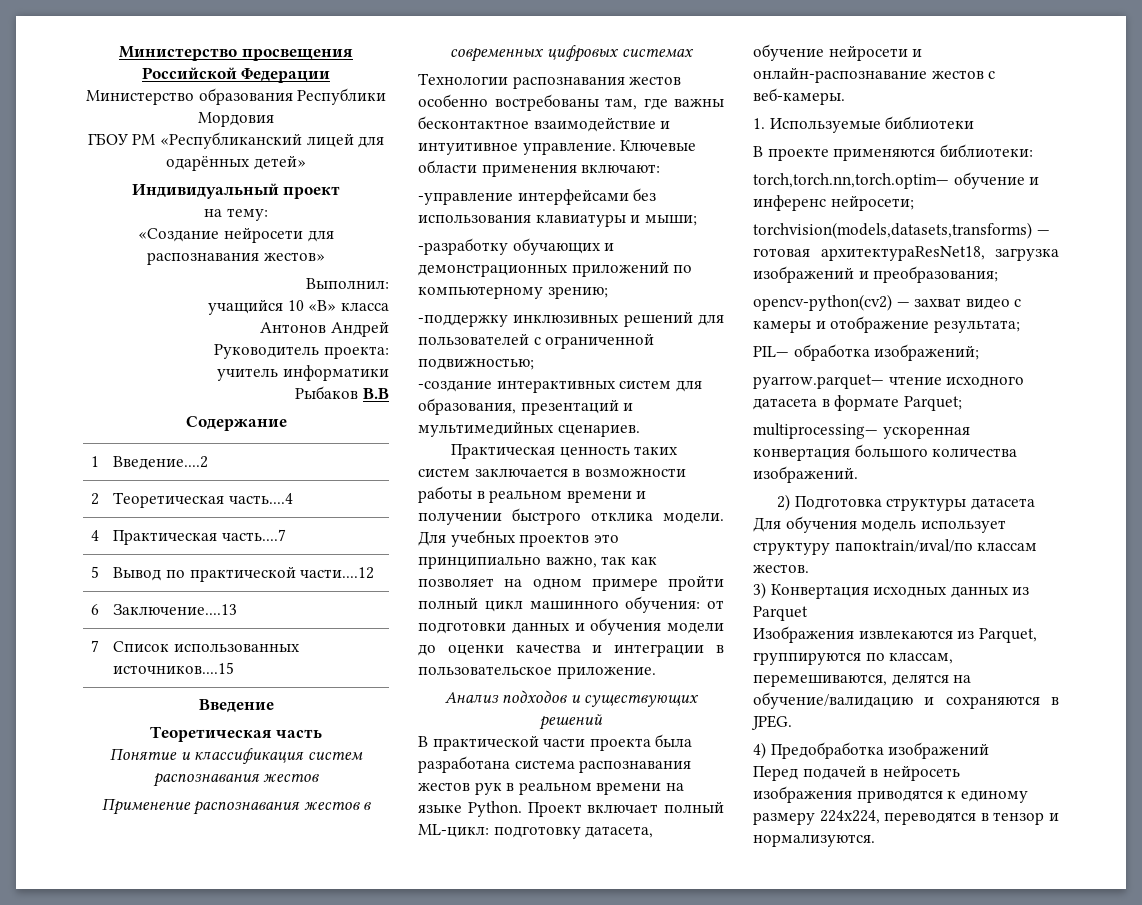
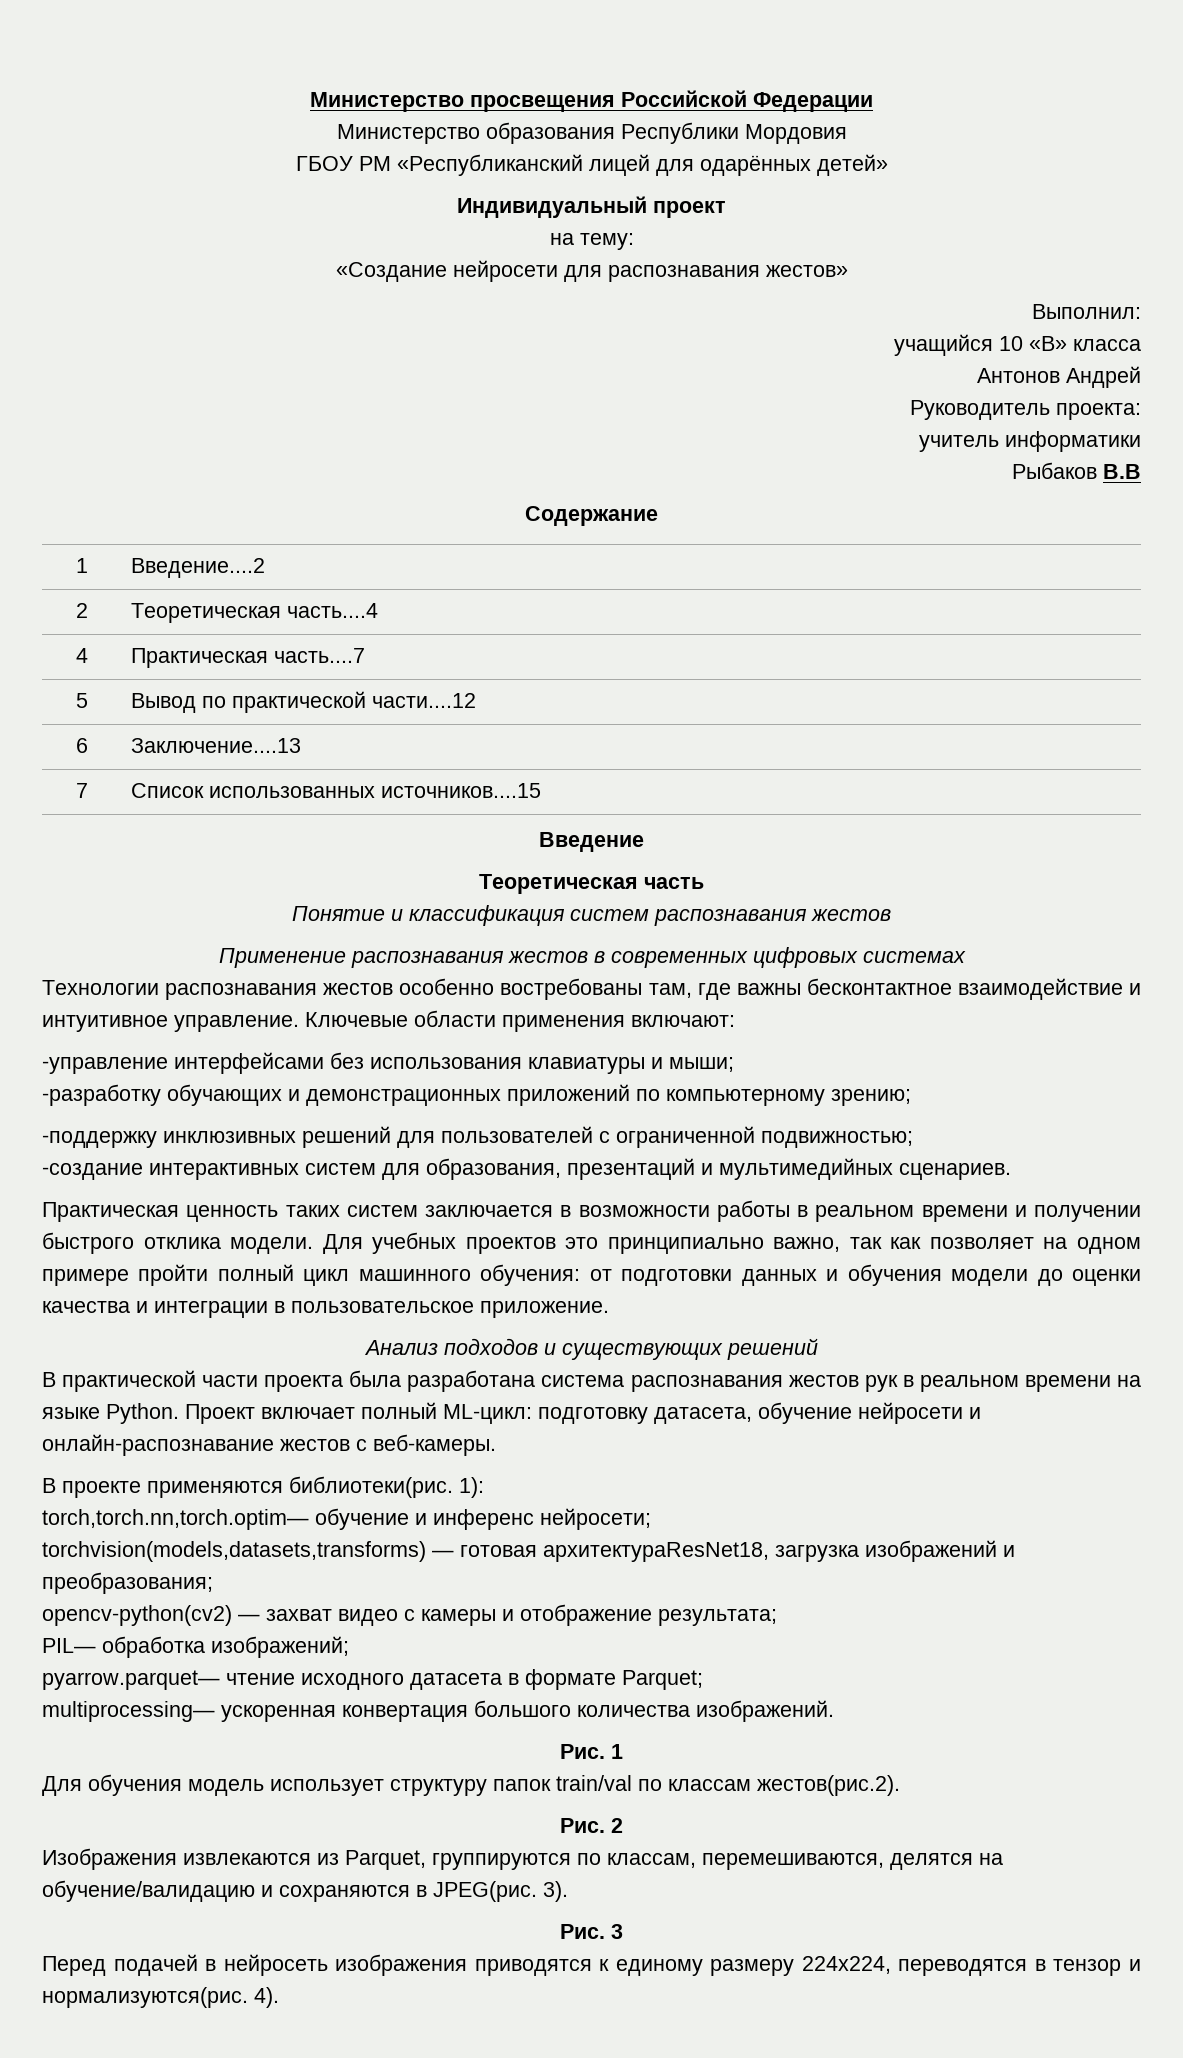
[753,116,975,133] // 1. Используемые библиотеки -> (496, 1445) none
[939,144,1033,157] библиотеки: -> [289,1476,484,1498] библиотеки(рис. 1):
[777,494,1035,511] 2) Подготовка структуры датасета -> [560,1744,623,1759] Рис. 1
[834,539,1038,552] [753,564,809,573] [753,582,1030,599] [753,606,808,621] папокtrain/иval/по классам жестов. // 3) Конвертация исходных данных из Parquet -> [493,1775,900,1796] [560,1818,623,1833] папок train/val по классам жестов(рис.2). // Рис. 2
[751,715,792,730] [753,742,990,759] JPEG. // 4) Предобработка изображений -> [433,1881,568,1902] [560,1924,623,1939] JPEG(рис. 3). // Рис. 3
[753,834,875,847] нормализуются. -> [42,1987,279,2008] нормализуются(рис. 4).

